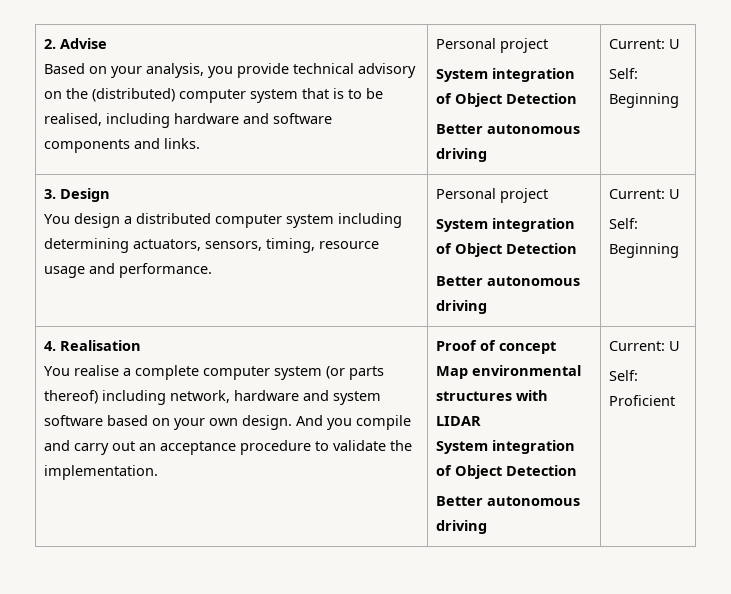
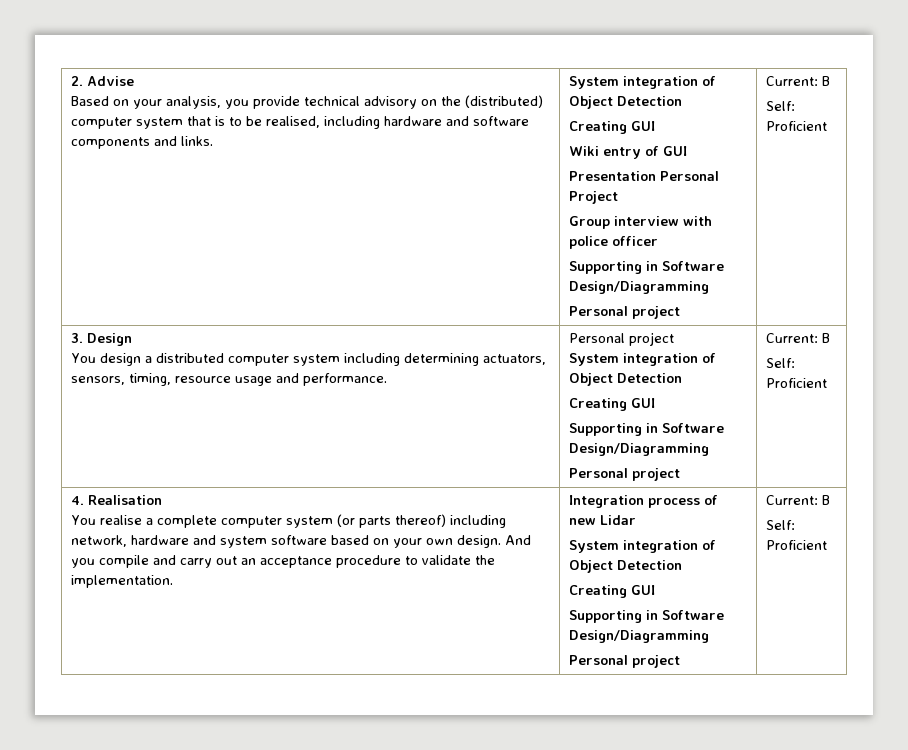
[436,38,549,53] [436,68,576,82] [436,93,578,107] [436,124,581,134] [436,148,488,162] [609,39,681,49] [609,68,639,79] [609,93,680,108] Personal project // System integration of Object Detection // Better autonomous driving | Current: U // Self: Beginning -> [568,76,716,89] [568,96,682,109] [568,121,655,134] [568,146,687,159] [568,171,719,181] [568,191,618,204] [568,216,712,229] [568,236,658,249] [568,261,724,274] [568,281,709,294] [568,306,680,319] [765,76,830,86] [765,101,795,111] [765,121,827,131] System integration of Object Detection // Creating GUI // Wiki entry of GUI // Presentation Personal Project // Group interview with police officer // Supporting in Software Design/Diagramming // Personal project | Current: B // Self: Proficient
[436,276,581,286] [436,300,488,314] [609,189,681,199] [609,218,639,229] [609,243,680,258] Better autonomous driving | Current: U // Self: Beginning -> [568,398,655,411] [568,423,724,436] [568,443,709,456] [568,468,680,481] [765,333,830,343] [765,358,795,368] [765,378,827,388] Creating GUI // Supporting in Software Design/Diagramming // Personal project | Current: B // Self: Proficient
[436,340,557,354] [436,365,582,379] [436,390,549,401] [436,416,482,426] [436,440,576,454] [436,465,578,479] [436,496,581,506] [436,520,488,534] [609,341,681,351] Proof of concept Map environmental structures with LIDAR // System integration of Object Detection // Better autonomous driving | Current: U -> [568,495,718,508] [568,515,636,525] [568,540,716,553] [568,560,682,573] [568,585,655,598] [568,610,724,623] [568,630,709,643] [568,655,680,668] [765,495,830,505] Integration process of new Lidar // System integration of Object Detection // Creating GUI // Supporting in Software Design/Diagramming // Personal project | Current: B

